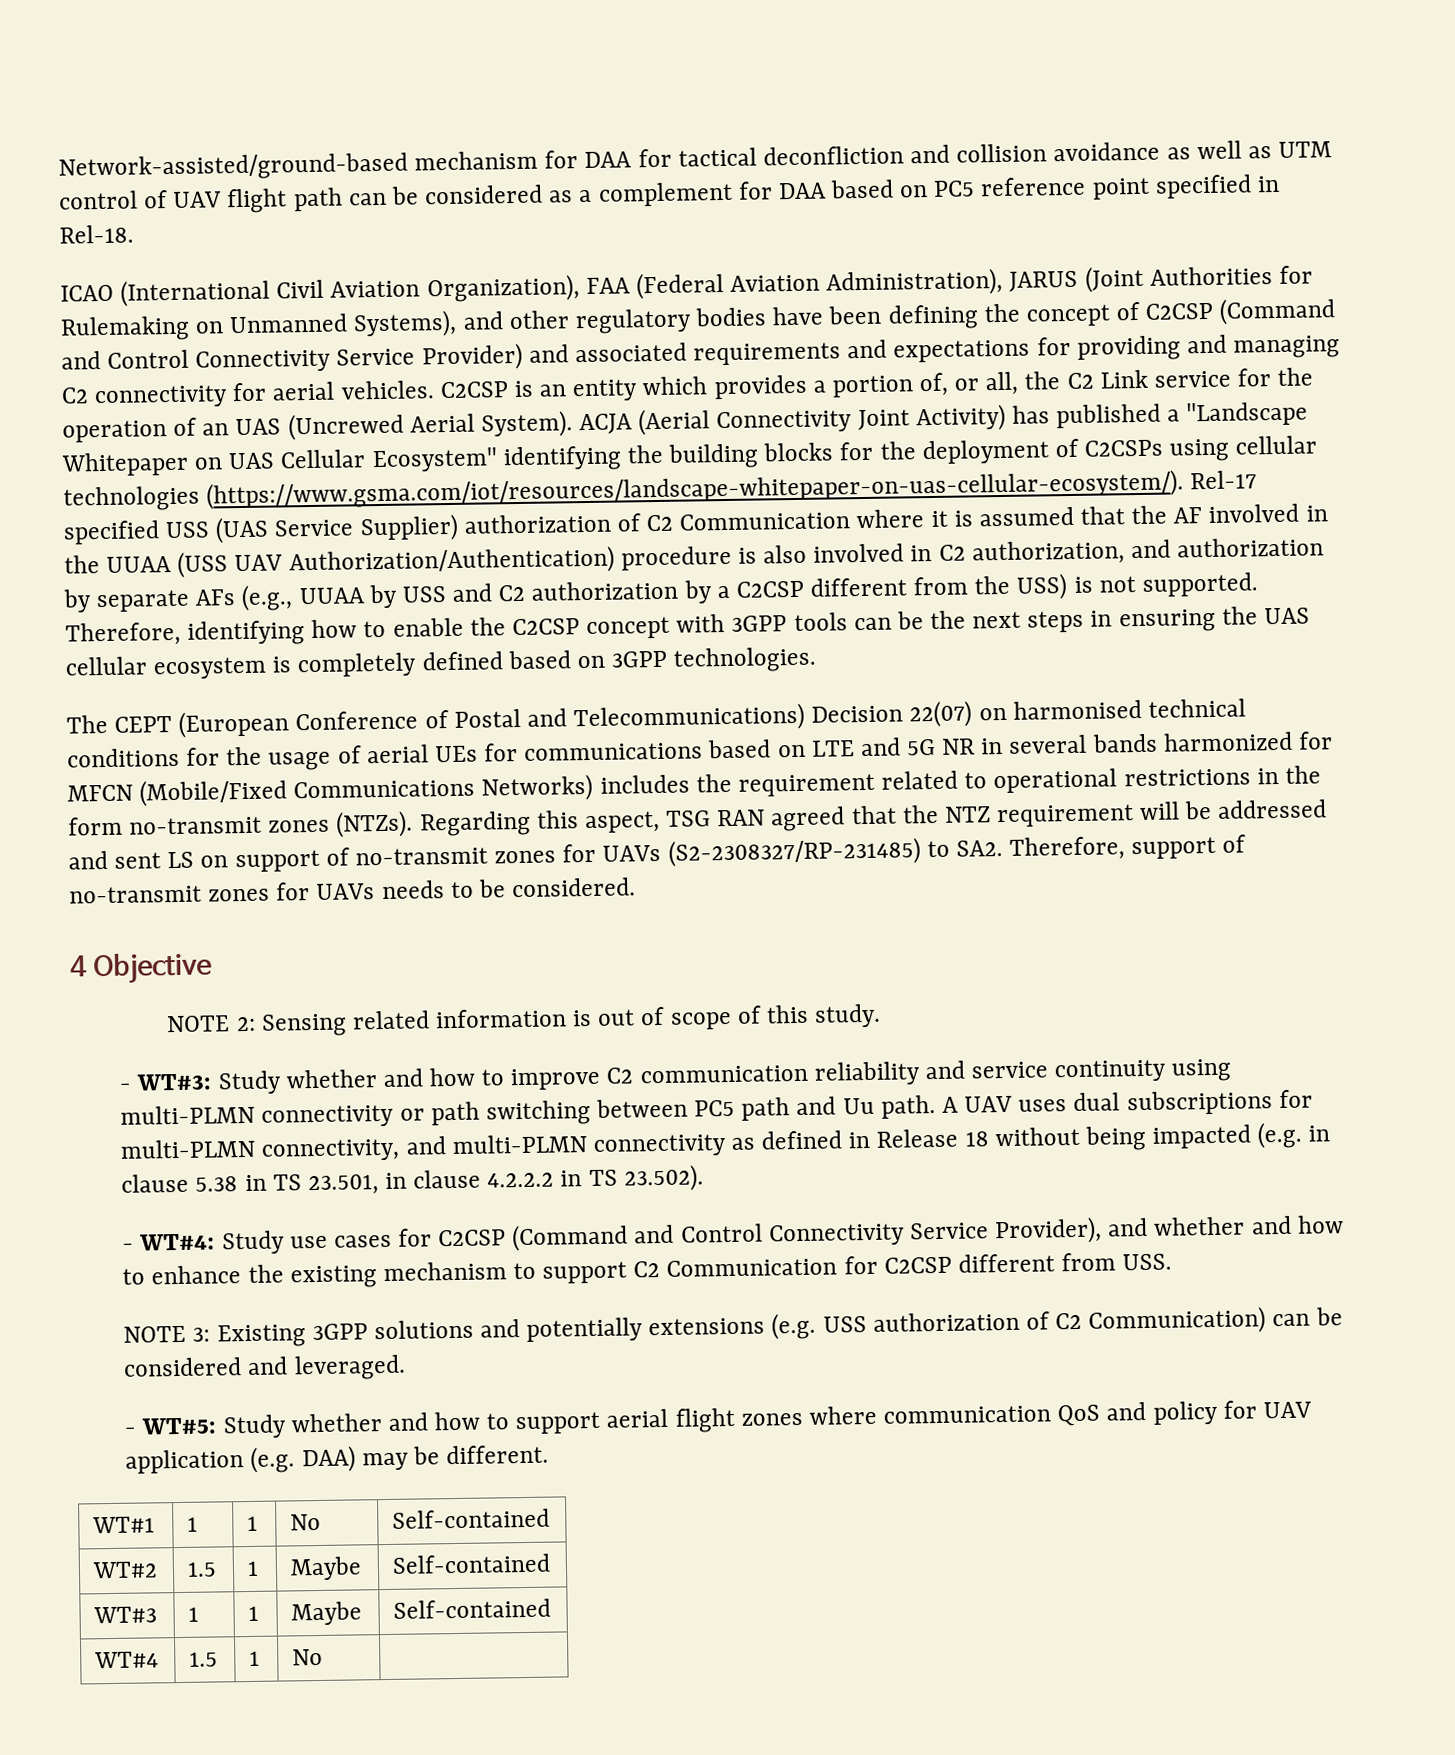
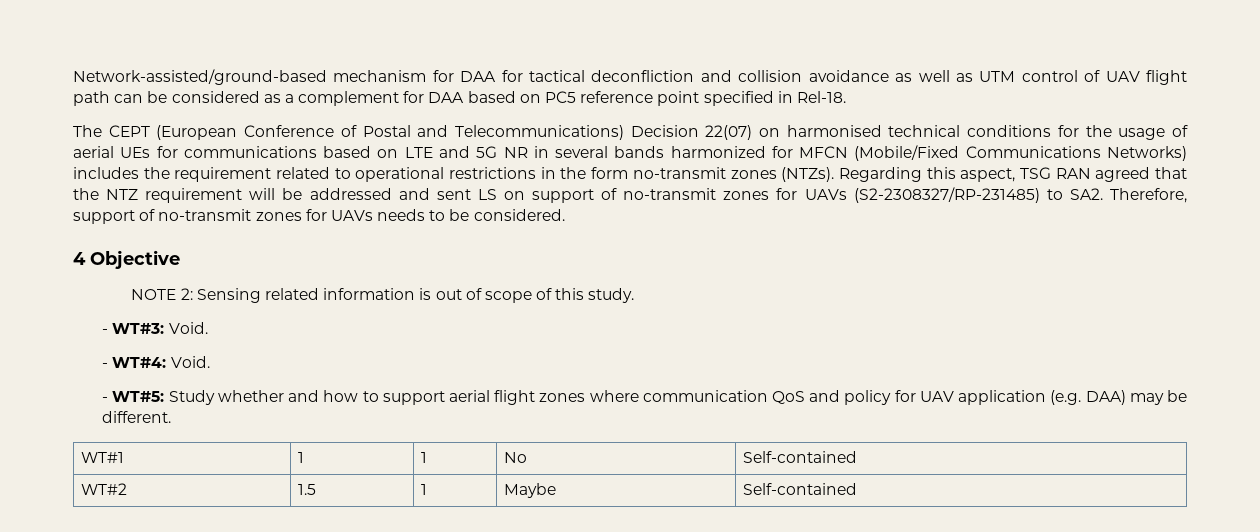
[60,265,1313,307] [60,297,1337,342] [61,334,1341,373] [61,367,1314,409] [62,401,1309,443] [61,435,1318,477] [63,469,1258,512] [63,503,1328,545] [64,537,1325,578] [63,572,1258,613] [65,606,1310,647] [65,646,818,680] // ICAO (International Civil Aviation Organization), FAA (Federal Aviation Administration), JARUS (Joint Authorities for Rulemaking on Unmanned Systems), and other regulatory bodies have been defining the concept of C2CSP (Command and Control Connectivity Service Provider) and associated requirements and expectations for providing and managing C2 connectivity for aerial vehicles. C2CSP is an entity which provides a portion of, or all, the C2 Link service for the operation of an UAS (Uncrewed Aerial System). ACJA (Aerial Connectivity Joint Activity) has published a "Landscape Whitepaper on UAS Cellular Ecosystem" identifying the building blocks for the deployment of C2CSPs using cellular technologies (https://www.gsma.com/iot/resources/landscape-whitepaper-on-uas-cellular-ecosystem/). Rel-17 specified USS (UAS Service Supplier) authorization of C2 Communication where it is assumed that the AF involved in the UUAA (USS UAV Authorization/Authentication) procedure is also involved in C2 authorization, and authorization by separate AFs (e.g., UUAA by USS and C2 authorization by a C2CSP different from the USS) is not supported. Therefore, identifying how to enable the C2CSP concept with 3GPP tools can be the next steps in ensuring the UAS cellular ecosystem is completely defined based on 3GPP technologies. -> (846, 97) none
[217,1058,1232,1095] [120,1089,1313,1128] [120,1121,1331,1162] [121,1164,704,1196] [122,1215,1344,1255] [122,1252,1173,1289] [123,1306,1343,1348] [123,1354,406,1381] Study whether and how to improve C2 communication reliability and service continuity using multi-PLMN connectivity or path switching between PC5 path and Uu path. A UAV uses dual subscriptions for multi-PLMN connectivity, and multi-PLMN connectivity as defined in Release 18 without being impacted (e.g. in clause 5.38 in TS 23.501, in clause 4.2.2.2 in TS 23.502). // - WT#4: Study use cases for C2CSP (Command and Control Connectivity Service Provider), and whether and how to enhance the existing mechanism to support C2 Communication for C2CSP different from USS. // NOTE 3: Existing 3GPP solutions and potentially extensions (e.g. USS authorization of C2 Communication) can be considered and leveraged. -> [168,322,208,334] [102,356,210,368] Void. // - WT#4: Void.
[93,1606,158,1624] [188,1606,200,1622] [248,1605,260,1622] [291,1601,363,1626] [393,1598,552,1619] [94,1651,160,1669] [189,1651,219,1667] [249,1650,261,1667] [292,1648,324,1666] // WT#3 | 1 | 1 | Maybe | Self-contained // WT#4 | 1.5 | 1 | No | -> (858, 489) none

